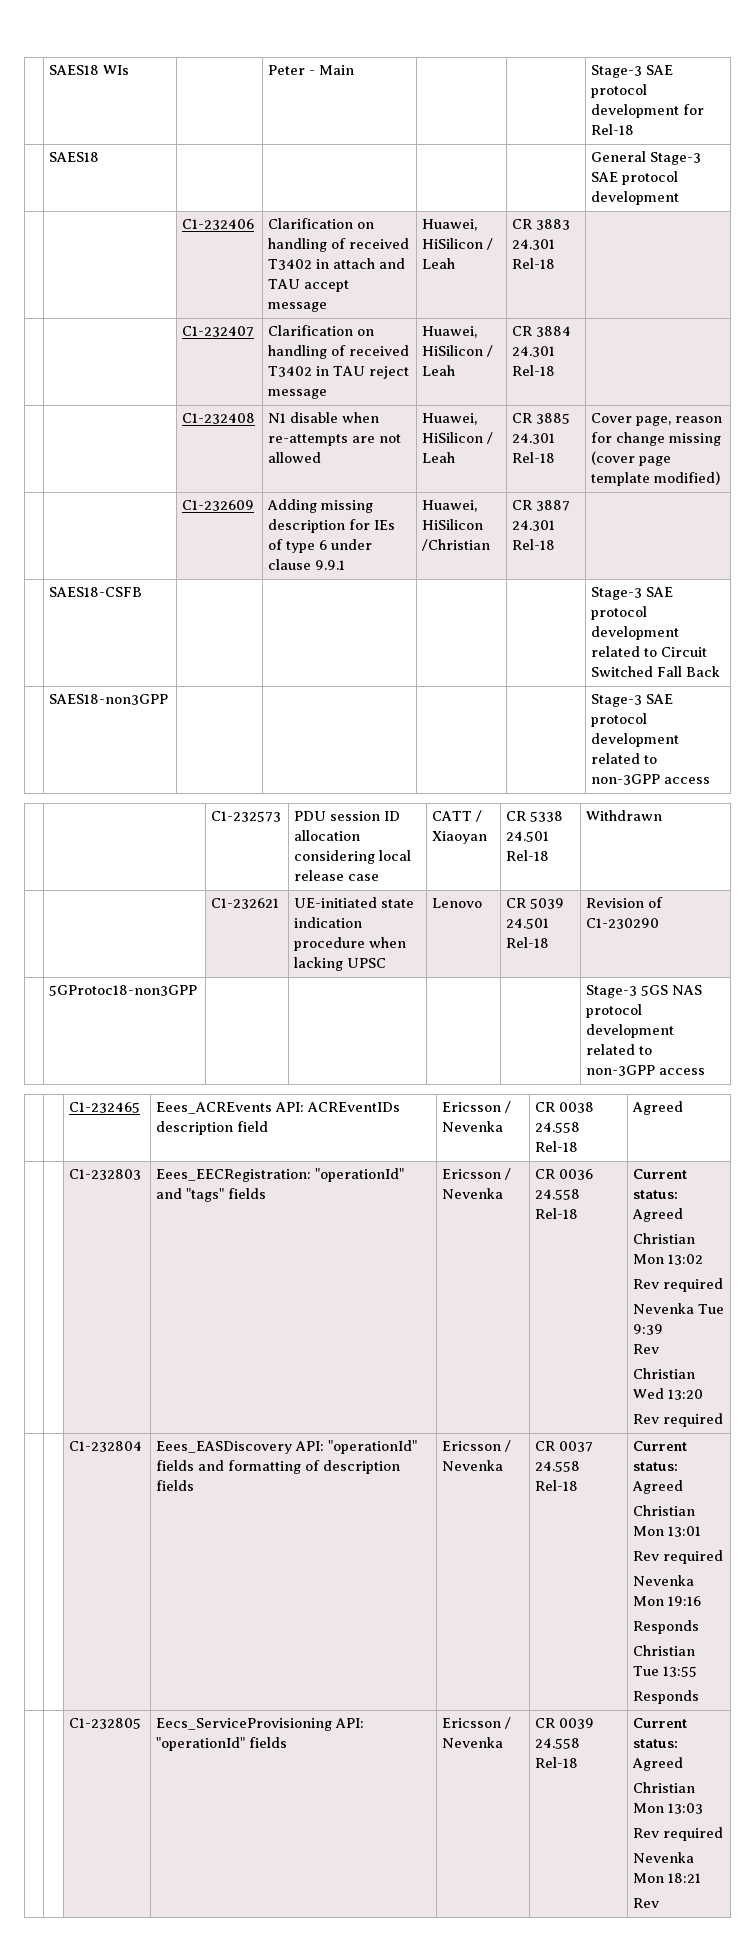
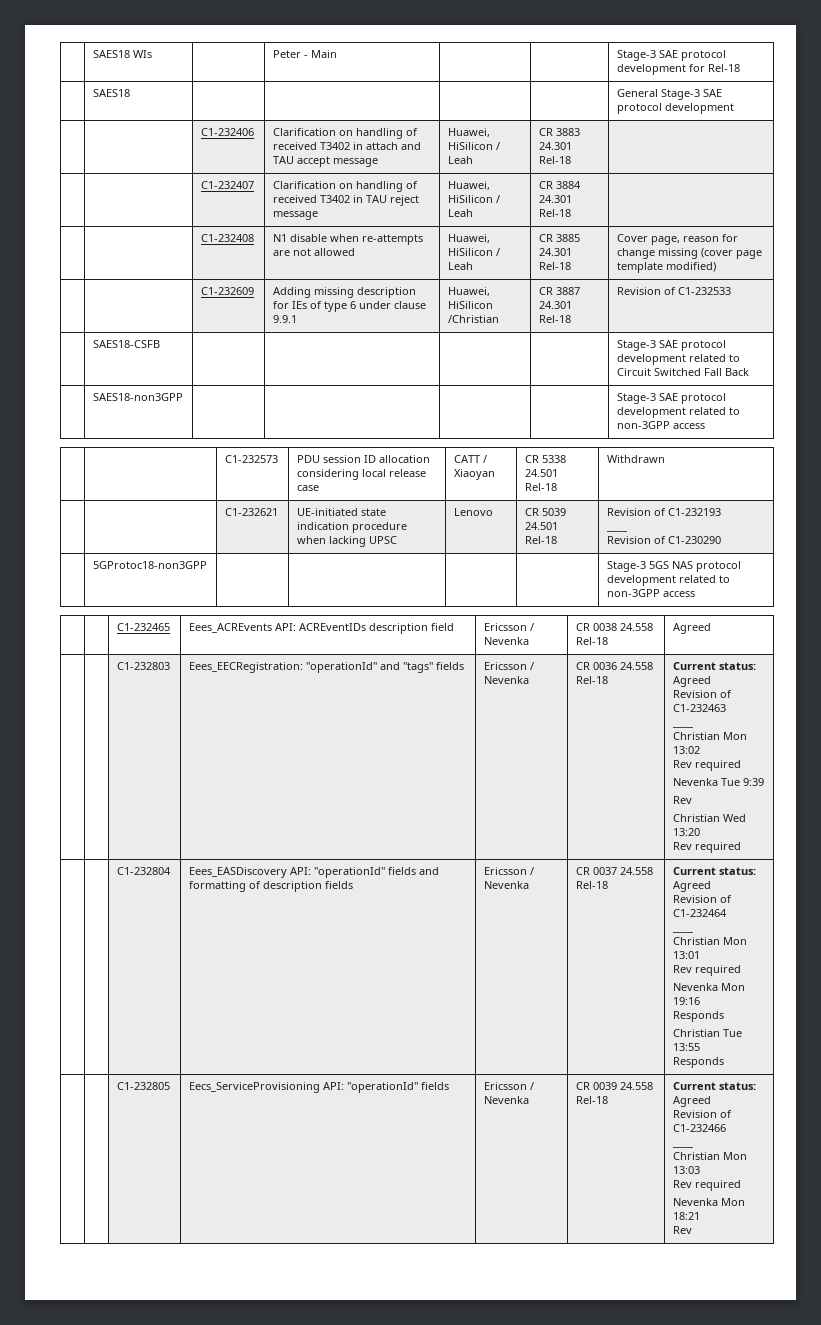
(556, 544) none -> [616,287,731,295] Revision of C1-232533
(664, 902) none -> [667,508,721,516] [605,530,627,532] [606,536,666,544] C1-232193 // ____ // Revision of
(684, 1215) none -> [672,690,732,698] [672,704,726,712] [671,726,693,728] // Revision of C1-232463 // ____
(684, 1487) none -> [672,895,732,903] [672,909,727,917] [671,931,693,933] // Revision of C1-232464 // ____
(684, 1764) none -> [672,1110,732,1118] [672,1124,726,1132] [671,1146,693,1148] // Revision of C1-232466 // ____

